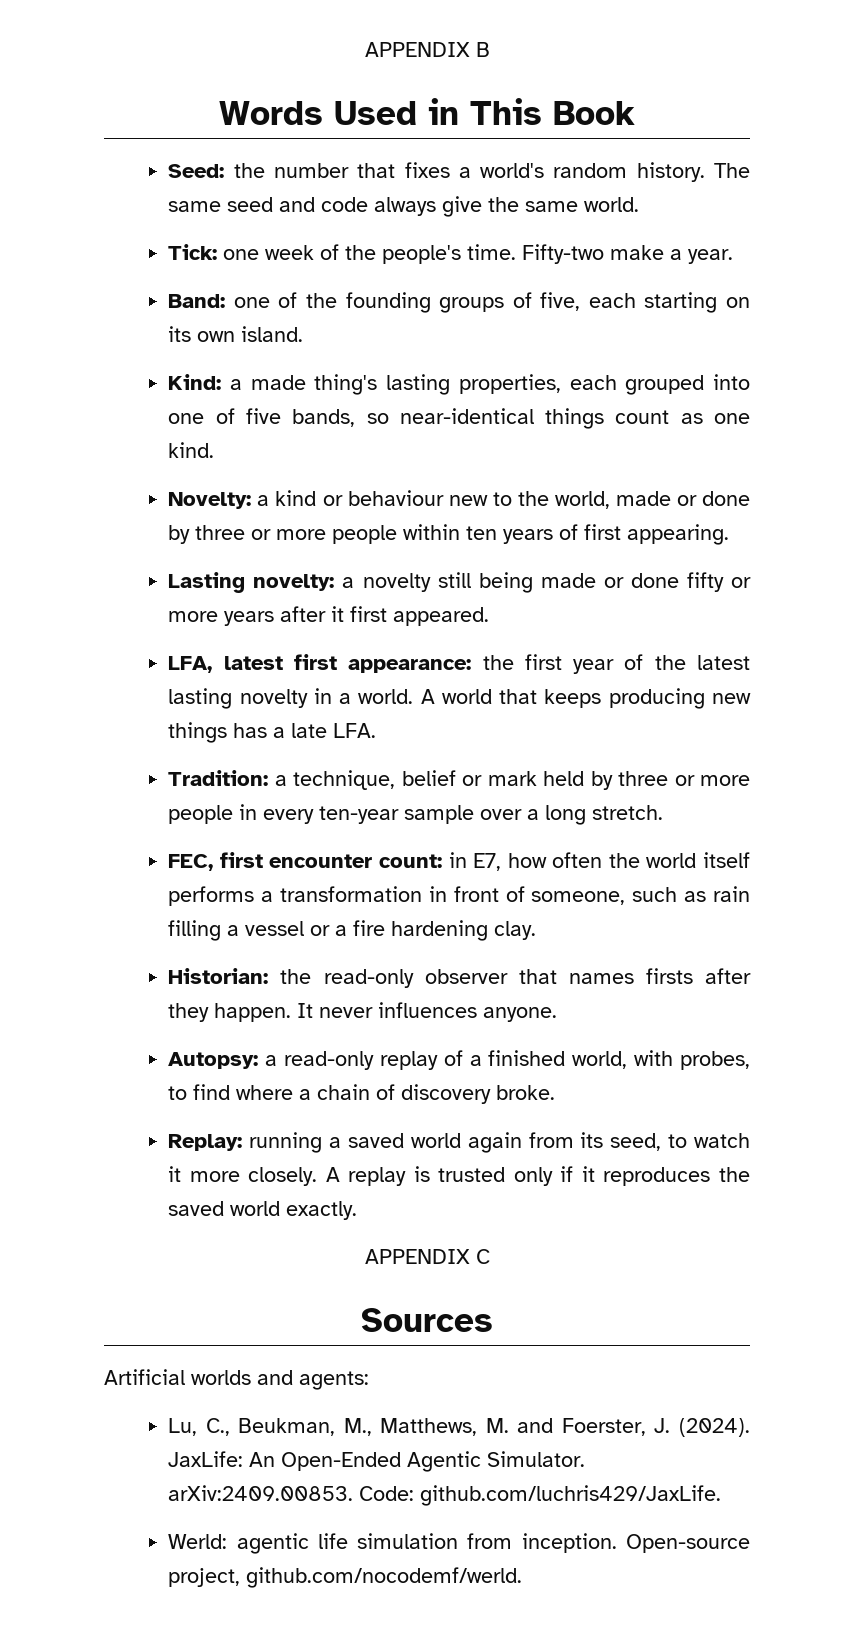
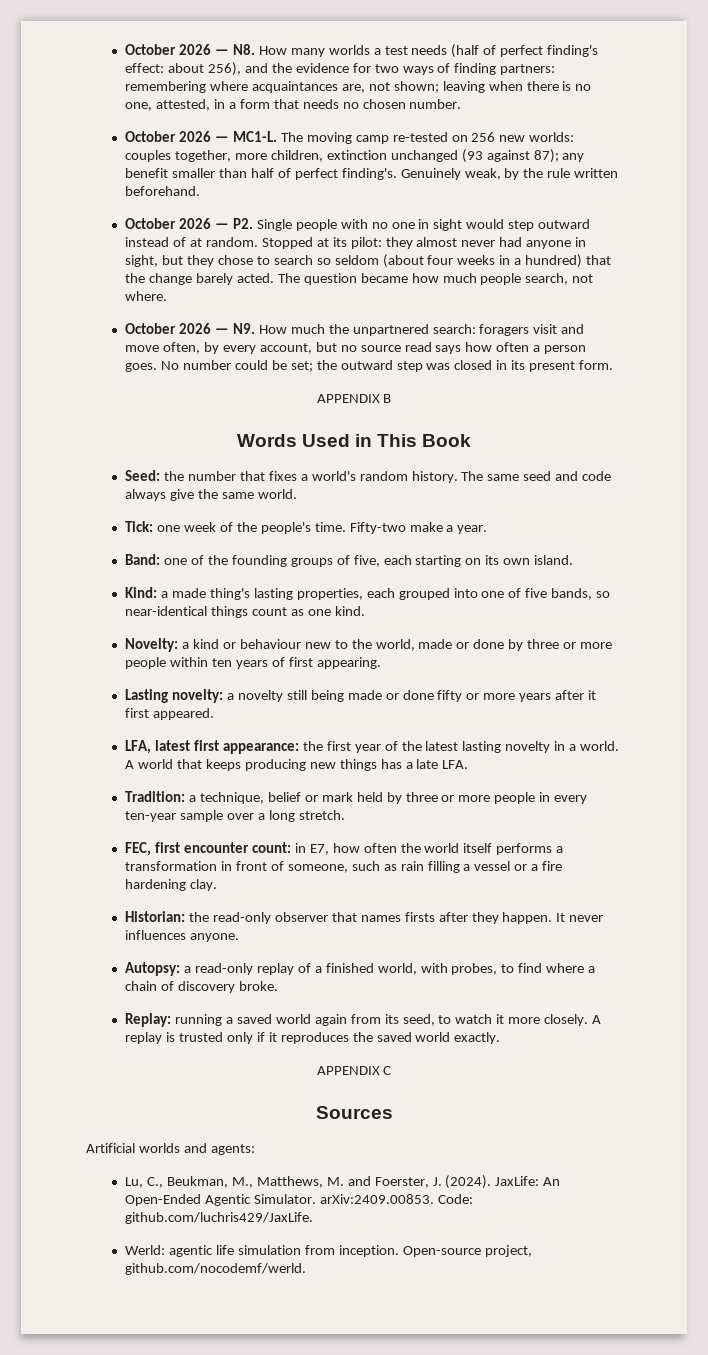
(364, 49) none -> [125,44,599,58] [125,62,556,76] [125,81,592,93] [125,99,462,111] [125,131,575,144] [125,149,585,163] [125,168,619,180] [125,186,201,196] [125,218,591,231] [125,237,587,249] [125,254,612,268] [125,273,594,285] [125,291,168,301] [125,323,585,336] [125,342,587,354] [125,360,614,372] October 2026 — N8. How many worlds a test needs (half of perfect finding's effect: about 256), and the evidence for two ways of finding partners: remembering where acquaintances are, not shown; leaving when there is no one, attested, in a form that needs no chosen number. // October 2026 — MC1-L. The moving camp re-tested on 256 new worlds: couples together, more children, extinction unchanged (93 against 87); any benefit smaller than half of perfect finding's. Genuinely weak, by the rule written beforehand. // October 2026 — P2. Single people with no one in sight would step outward instead of at random. Stopped at its pilot: they almost never had anyone in sight, but they chose to search so seldom (about four weeks in a hundred) that the change barely acted. The question became how much people search, not where. // October 2026 — N9. How much the unpartnered search: foragers visit and move often, by every account, but no source read says how often a person goes. No number could be set; the outward step was closed in its present form. //

